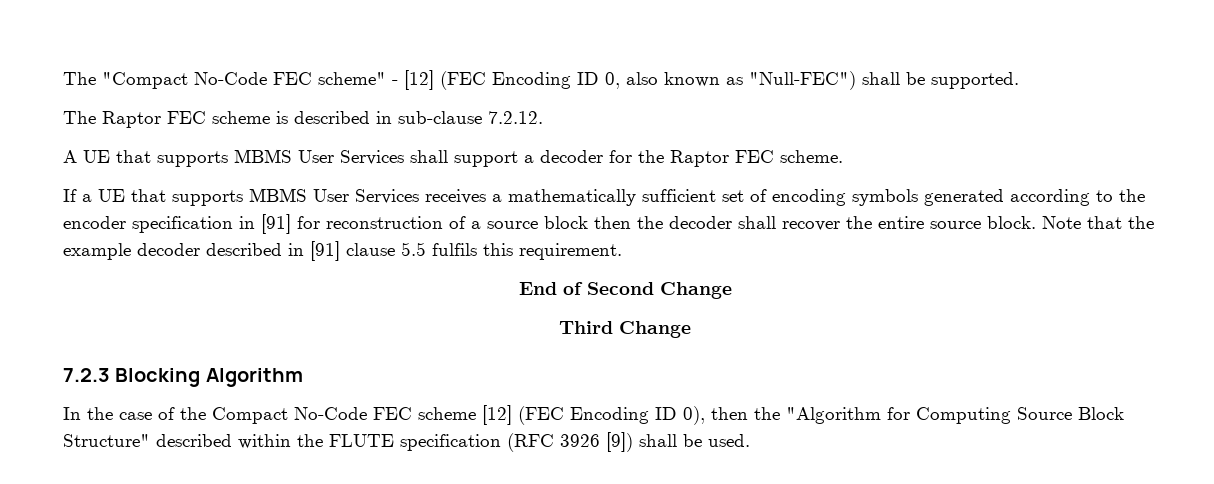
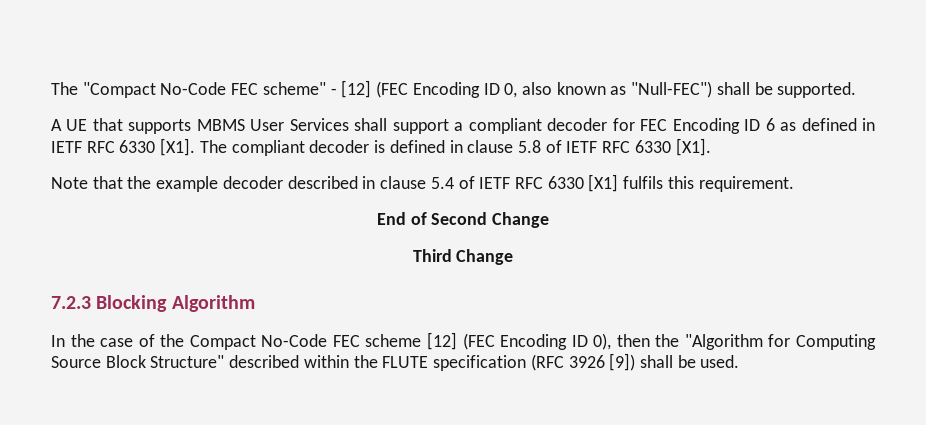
[63,111,543,128] // The Raptor FEC scheme is described in sub-clause 7.2.12. -> (857, 90) none
(534, 159) none -> [468,118,542,134] compliant
[638,150,843,167] [63,188,1145,206] [63,214,1036,234] the Raptor FEC scheme. // If a UE that supports MBMS User Services receives a mathematically sufficient set of encoding symbols generated according to the encoder specification in [91] for reconstruction of a source block then the decoder shall recover the entire source block. -> [640,118,876,134] [51,138,711,156] FEC Encoding ID 6 as defined in IETF RFC 6330 [X1]. The compliant decoder is defined in clause 5.8 of IETF RFC 6330 [X1]. //
[310,241,426,261] [91] clause 5.5 -> [380,174,619,192] clause 5.4 of IETF RFC 6330 [X1]

